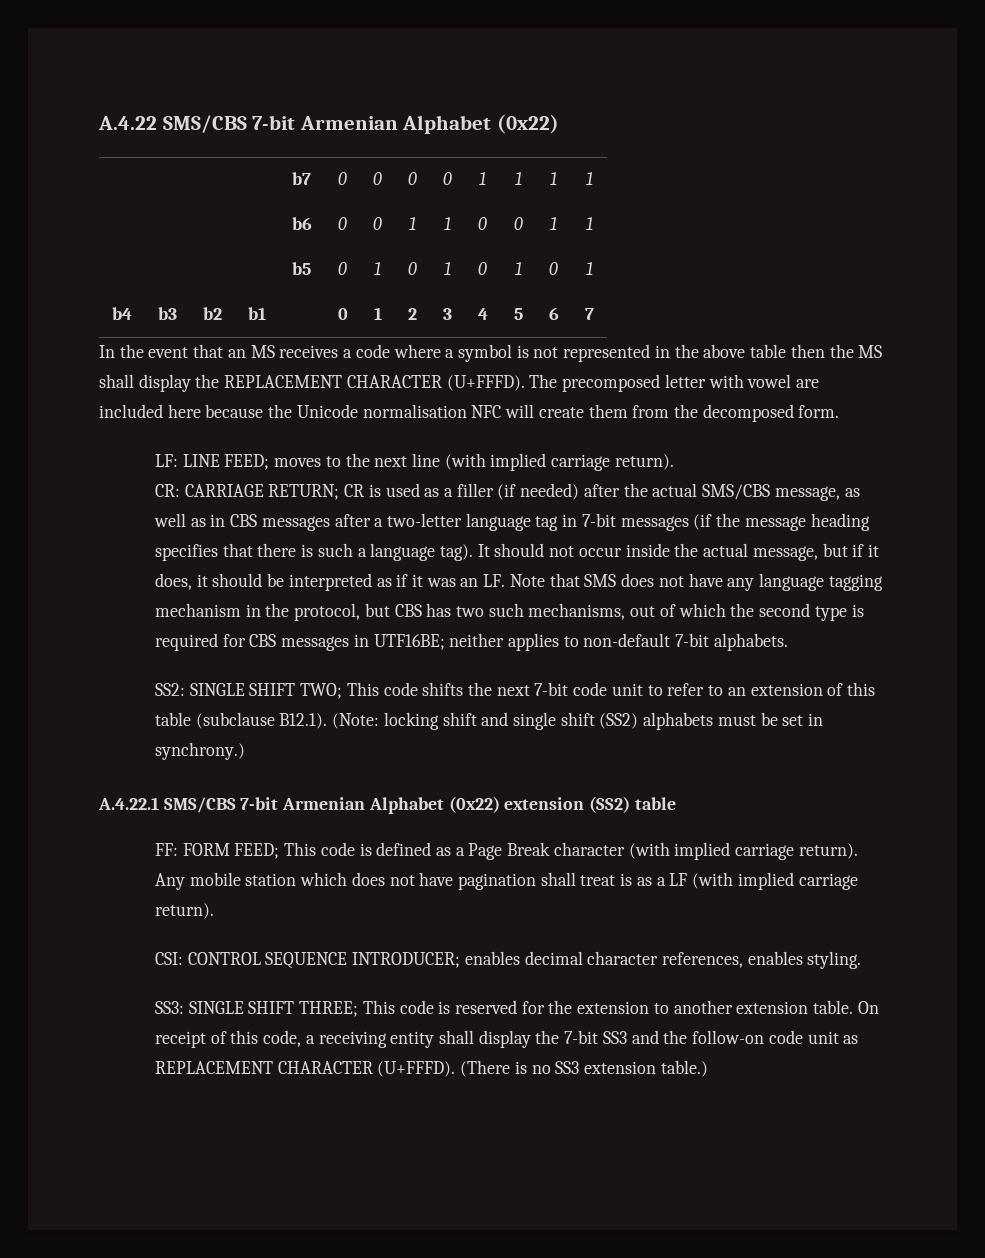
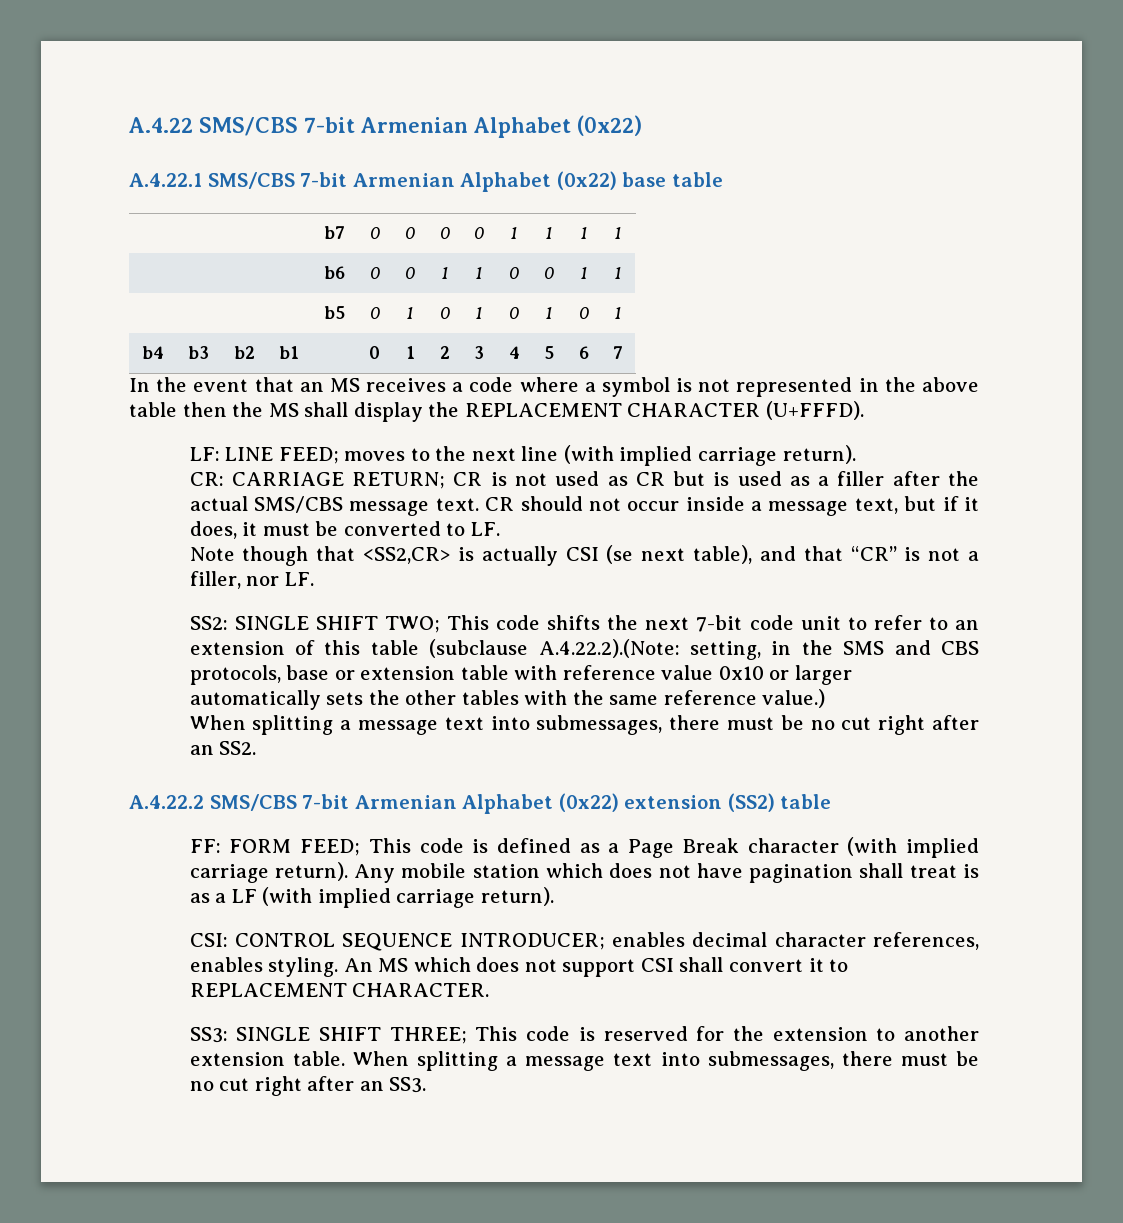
(559, 124) none -> [129,171,723,192] // A.4.22.1 SMS/CBS 7-bit Armenian Alphabet (0x22) base table
[529,374,819,392] [99,404,840,422] The precomposed letter with vowel are included here because the Unicode normalisation NFC will create them from the decomposed form. -> (864, 410) none
(381, 490) none -> [514,471,730,486] not used as CR but is
[497,483,580,500] (if needed) -> (885, 478) none
[774,486,860,501] [153,513,870,531] [154,543,490,561] message, as well as in CBS messages after a two-letter language tag in 7-bit messages (if the message heading specifies that there is such a language tag). It -> [349,497,515,516] message text. CR
[674,543,818,561] the actual message, -> [751,498,898,516] a message text,
[212,573,883,591] [154,603,864,621] [154,633,788,651] should be interpreted as if it was an LF. Note that SMS does not have any language tagging mechanism in the protocol, but CBS has two such mechanisms, out of which the second type is required for CBS messages in UTF16BE; neither applies to non-default 7-bit alphabets. -> [262,521,500,536] [189,545,979,566] [189,571,314,589] must be converted to LF. // Note though that <SS2,CR> is actually CSI (se next table), and that “CR” is not a filler, nor LF.
[279,712,824,730] [154,742,245,760] [98,797,159,810] B12.1). (Note: locking shift and single shift (SS2) alphabets must be set in synchrony.) // A.4.22.1 -> [538,639,979,660] [189,665,852,685] [189,689,826,710] [189,715,980,735] [189,741,257,755] [129,795,204,809] A.4.22.2).(Note: setting, in the SMS and CBS protocols, base or extension table with reference value 0x10 or larger automatically sets the other tables with the same reference value.) // When splitting a message text into submessages, there must be no cut right after an SS2. // A.4.22.2
(862, 960) none -> [343,957,849,977] [189,983,490,997] An MS which does not support CSI shall convert it to REPLACEMENT CHARACTER.
[857,1001,879,1014] [154,1030,859,1048] [154,1060,708,1077] On receipt of this code, a receiving entity shall display the 7-bit SS3 and the follow-on code unit as REPLACEMENT CHARACTER (U+FFFD). (There is no SS3 extension table.) -> [352,1051,979,1071] [189,1076,427,1096] When splitting a message text into submessages, there must be no cut right after an SS3.

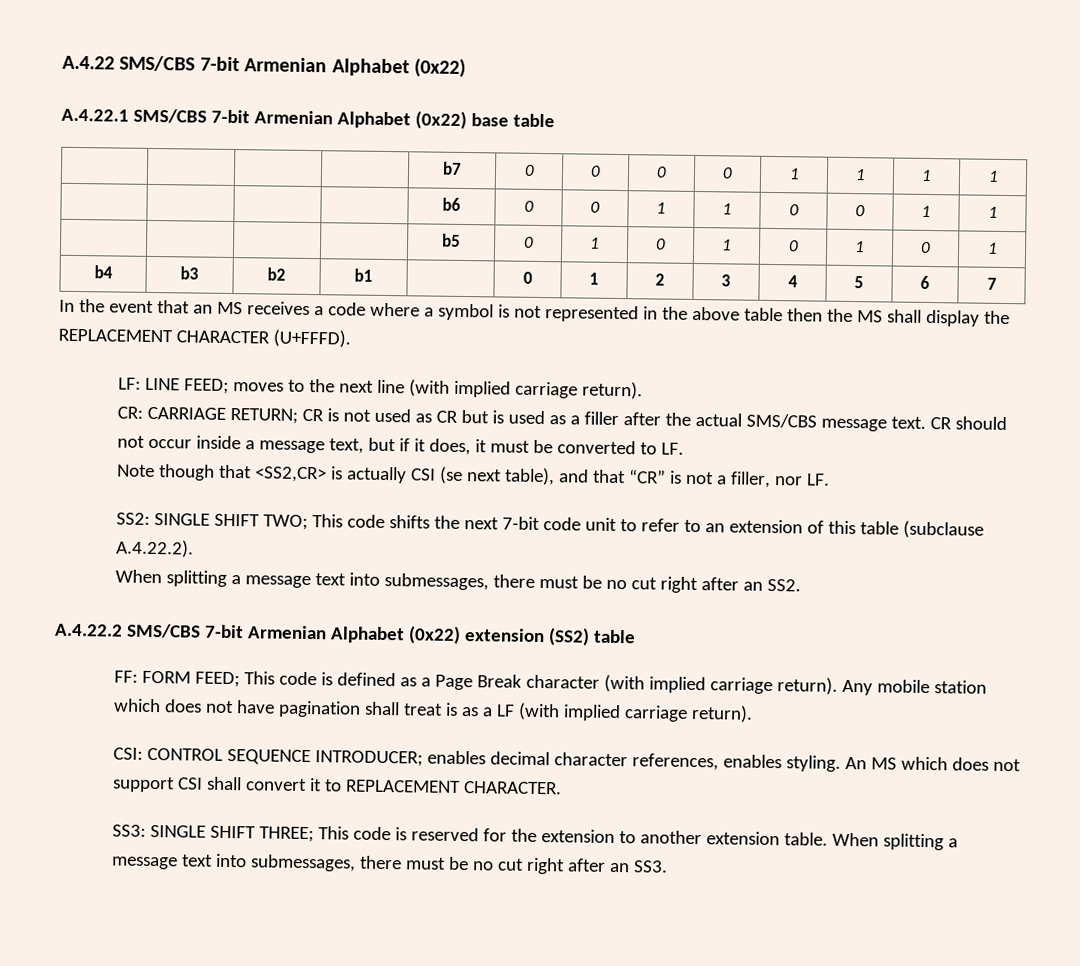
[538,639,979,660] [189,665,852,685] [189,689,826,710] A.4.22.2).(Note: setting, in the SMS and CBS protocols, base or extension table with reference value 0x10 or larger automatically sets the other tables with the same reference value.) -> [116,539,195,558] A.4.22.2).

